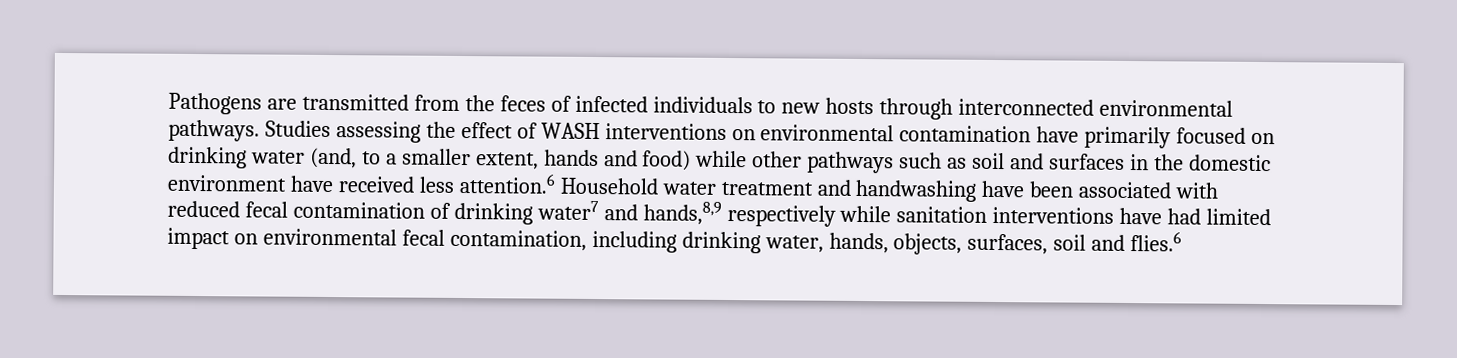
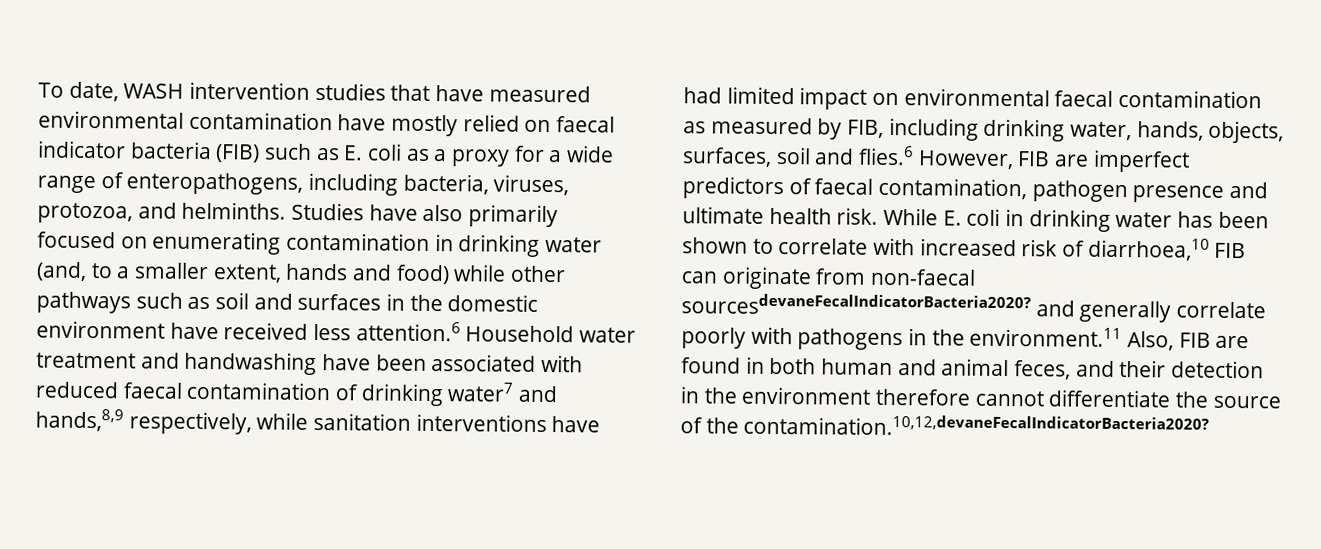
[168,92,1234,120] [168,119,1276,149] Pathogens are transmitted from the feces of infected individuals to new hosts through interconnected environmental pathways. Studies assessing the effect of WASH interventions on environmental contamination have primarily focused on -> [38,81,591,103] [38,110,616,137] [37,140,615,167] [37,172,570,196] [37,201,559,228] [37,231,454,255] To date, WASH intervention studies that have measured environmental contamination have mostly relied on faecal indicator bacteria (FIB) such as E. coli as a proxy for a wide range of enteropathogens, including bacteria, viruses, protozoa, and helminths. Studies have also primarily focused on enumerating contamination in
[244,201,288,218] fecal -> [122,382,183,399] faecal
[726,204,836,227] respectively -> [128,411,252,435] respectively,
[401,229,587,251] fecal contamination, -> [1054,89,1263,109] [683,117,885,140] faecal contamination as measured by FIB,
(1183, 241) none -> [917,149,1190,173] [682,176,1269,203] [682,206,1269,232] [682,237,1247,261] [681,266,977,290] [681,293,1267,323] [681,326,1250,351] [681,356,1265,380] [680,386,1281,409] [680,413,1210,438] However, FIB are imperfect predictors of faecal contamination, pathogen presence and ultimate health risk. While E. coli in drinking water has been shown to correlate with increased risk of diarrhoea,10 FIB can originate from non-faecal sourcesdevaneFecalIndicatorBacteria2020? and generally correlate poorly with pathogens in the environment.11 Also, FIB are found in both human and animal feces, and their detection in the environment therefore cannot differentiate the source of the contamination.10,12,devaneFecalIndicatorBacteria2020?

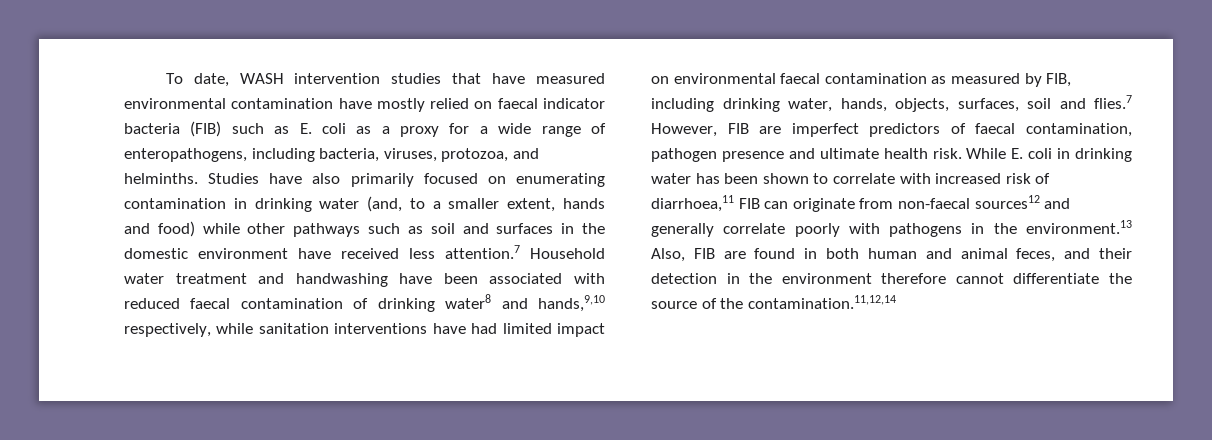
[355,321,461,342] attention.6 -> [445,245,520,259] attention.7
[447,382,559,403] [35,408,124,432] water7 and hands,8,9 -> [445,294,605,312] water8 and hands,9,10
[858,145,915,166] flies.6 -> [1094,95,1132,109] flies.7
[1087,237,1210,261] diarrhoea,10 -> [651,195,734,212] diarrhoea,11
[681,293,1031,317] sourcesdevaneFecalIndicatorBacteria2020? -> [974,195,1040,209] sources12
[969,326,1123,348] environment.11 -> [1026,220,1132,234] environment.13
[743,413,1210,438] contamination.10,12,devaneFecalIndicatorBacteria2020? -> [747,295,896,309] contamination.11,12,14

